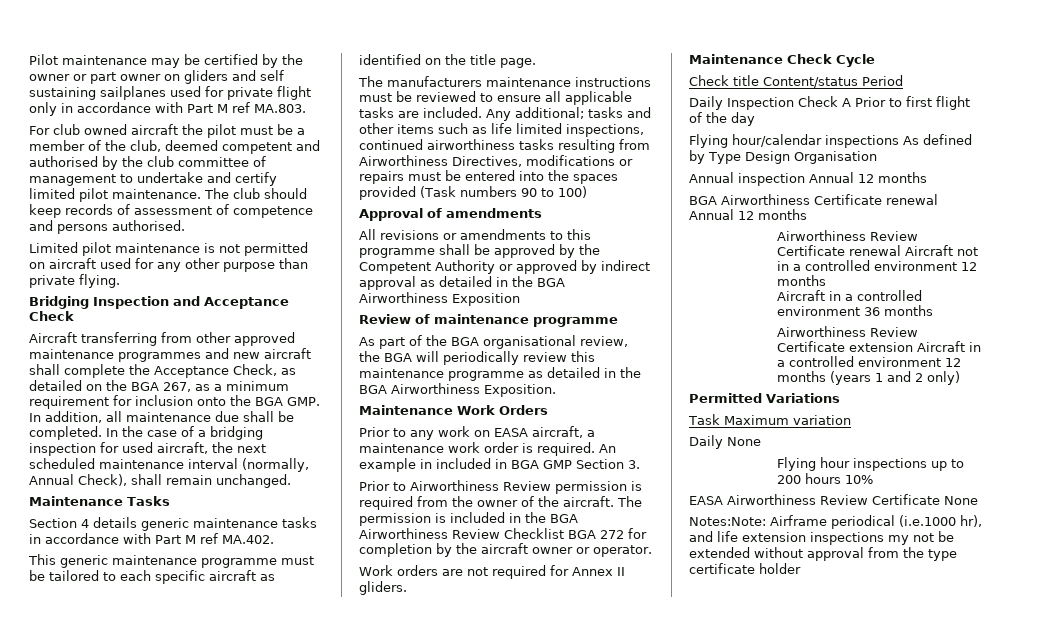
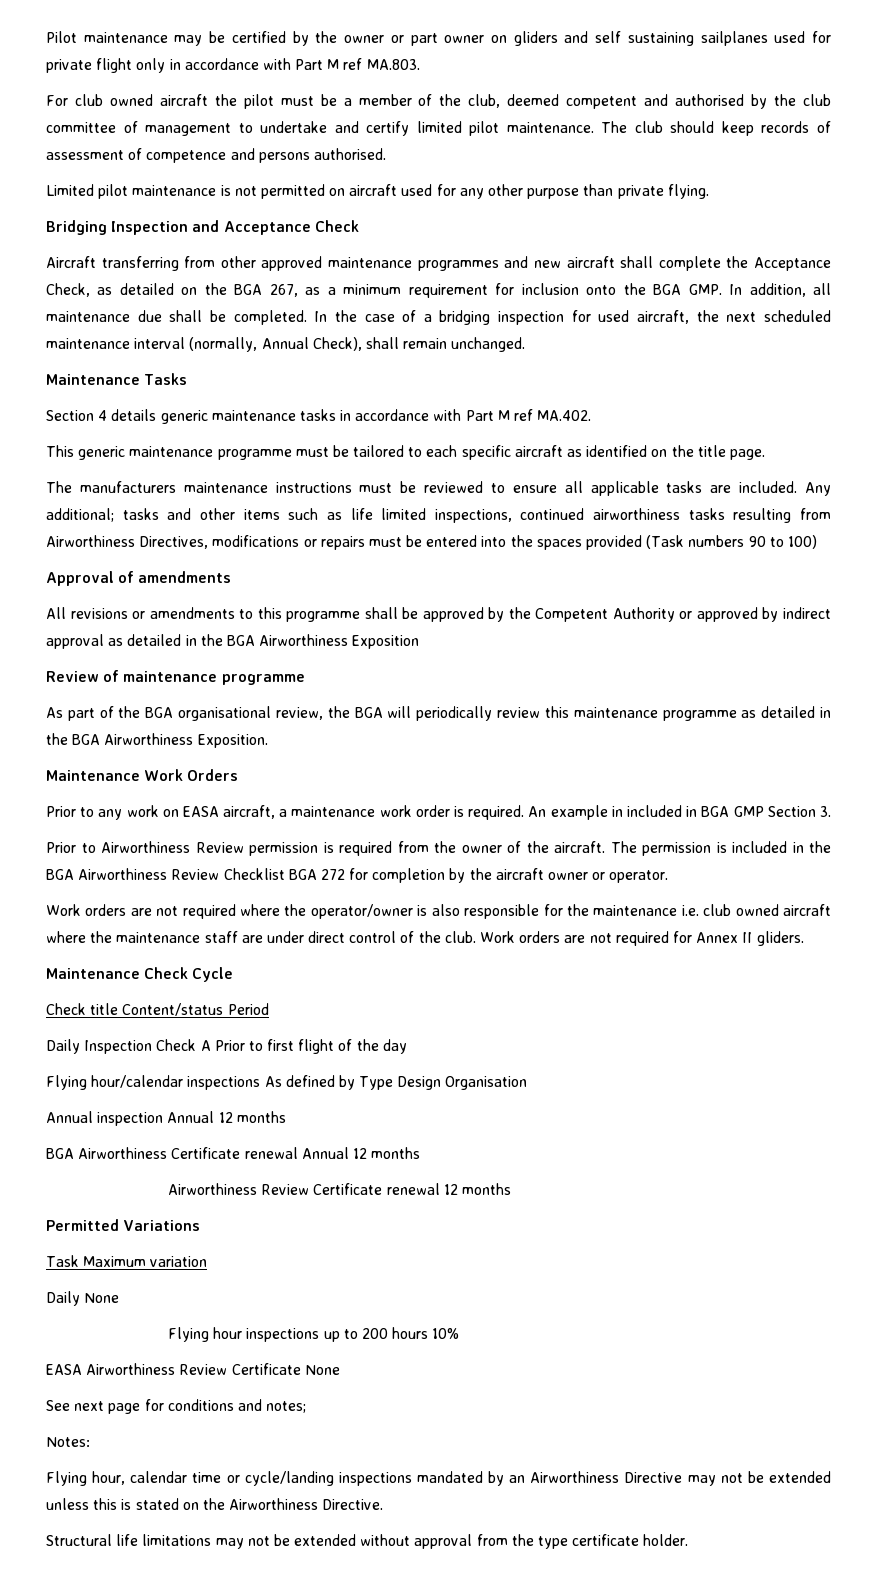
(546, 572) none -> [240,904,831,919] [46,931,669,946] where the operator/owner is also responsible for the maintenance i.e. club owned aircraft where the maintenance staff are under direct control of the club. Work orders are not required
[904,245,978,256] [776,260,977,271] [776,275,826,286] [776,290,922,301] [776,305,933,316] [776,326,918,337] [776,341,981,352] [776,356,961,367] [776,371,960,385] Aircraft not in a controlled environment 12 months // Aircraft in a controlled environment 36 months // Airworthiness Review Certificate extension Aircraft in a controlled environment 12 months (years 1 and 2 only) -> [443,1183,512,1195] 12 months
[689,515,982,529] [689,531,909,545] Notes:Note: Airframe periodical (i.e.1000 hr), and life extension inspections my -> [46,1399,307,1414] [46,1437,90,1447] [46,1471,831,1486] [46,1498,384,1510] [46,1534,244,1549] See next page for conditions and notes; // Notes: // Flying hour, calendar time or cycle/landing inspections mandated by an Airworthiness Directive may not be extended unless this is stated on the Airworthiness Directive. // Structural life limitations may
[759,563,801,574] holder -> [643,1534,689,1546] holder.

